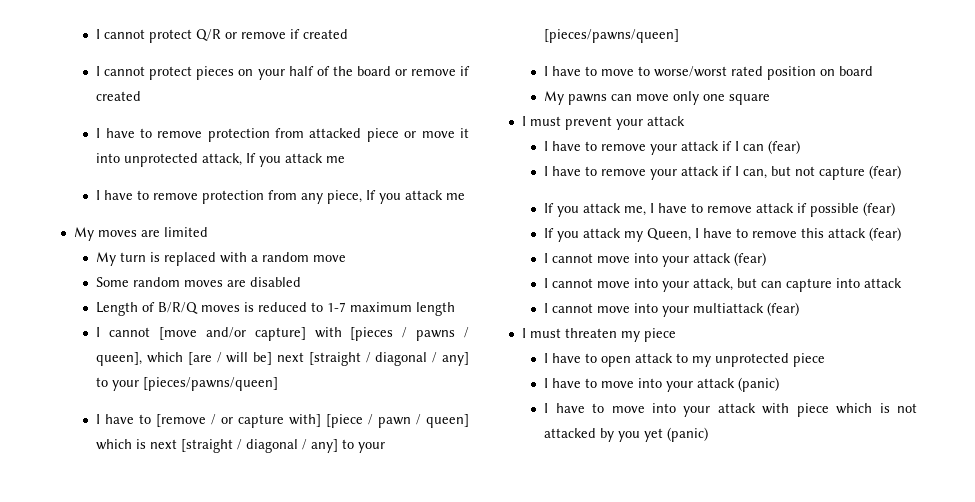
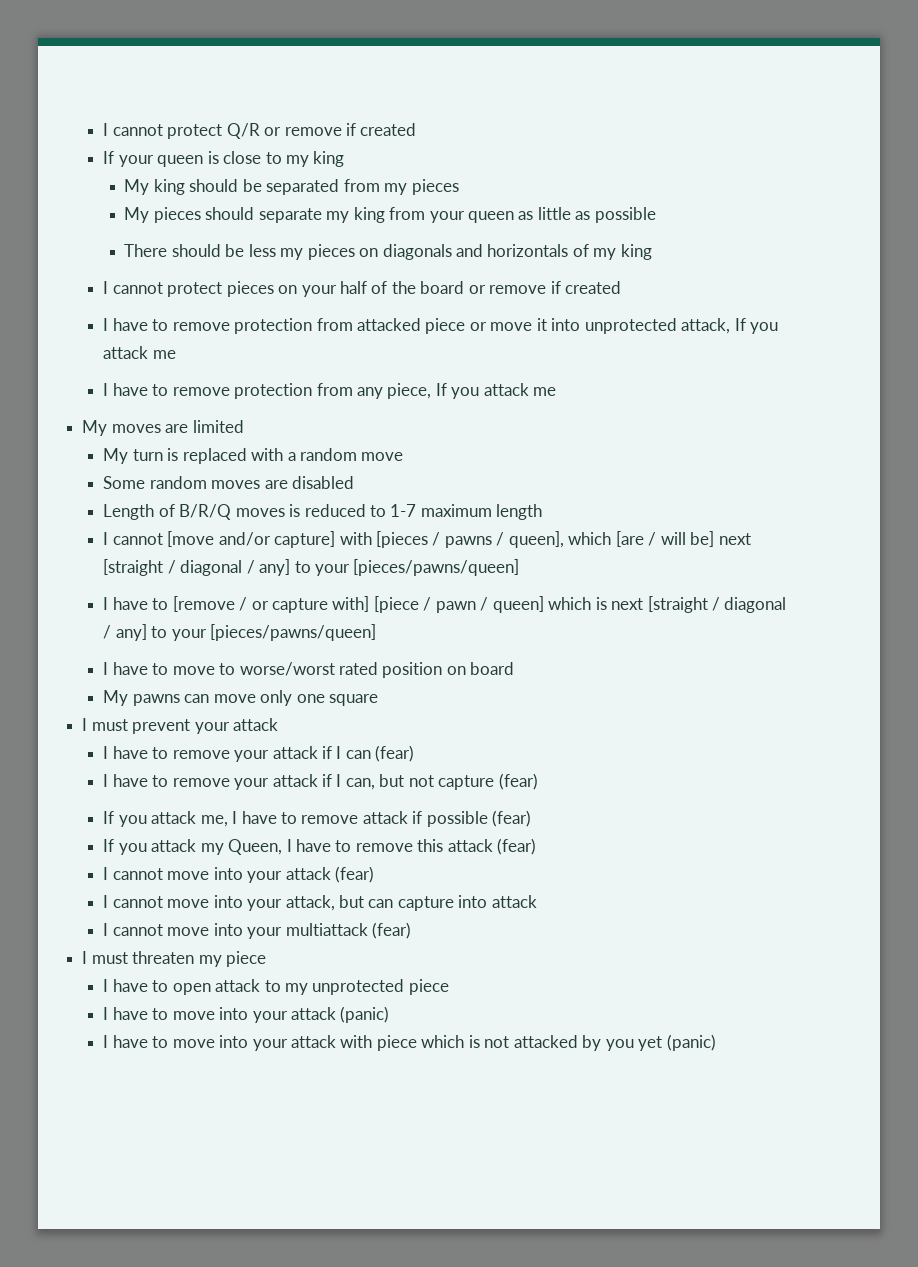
(349, 34) none -> [103,151,345,167] [124,179,459,195] [124,207,656,223] [124,244,652,260] // If your queen is close to my king // My king should be separated from my pieces // My pieces should separate my king from your queen as little as possible // There should be less my pieces on diagonals and horizontals of my king

